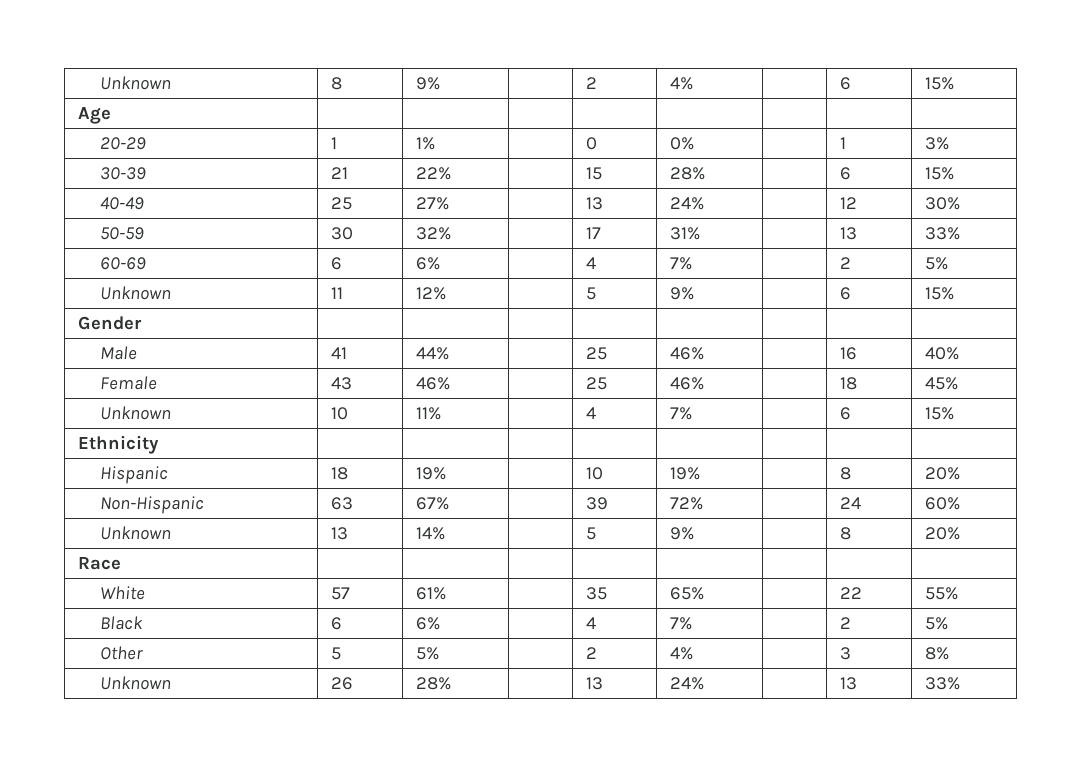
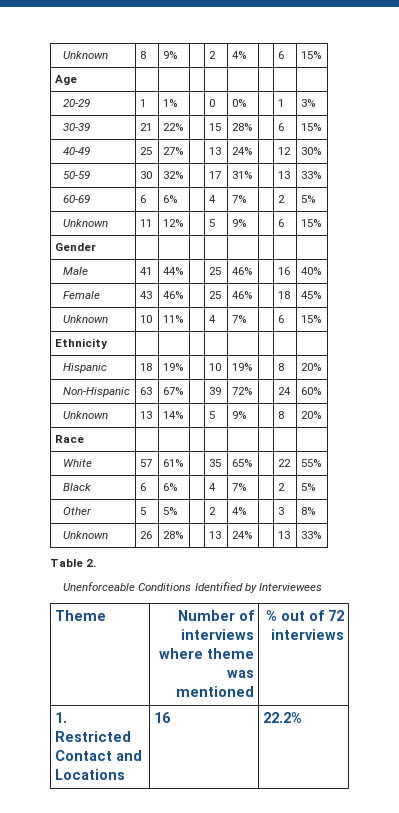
(961, 683) none -> [50,559,97,567] [63,582,322,593] [54,610,106,621] [178,610,255,621] [181,629,255,640] [159,648,255,659] [227,670,255,678] [176,686,255,697] [266,610,345,621] [271,629,345,640] [54,712,67,723] [54,731,131,742] [54,750,142,761] [54,769,125,780] [153,712,171,723] [262,712,302,723] // Table 2. // Unenforceable Conditions Identified by Interviewees // Theme | Number of interviews where theme was mentioned | % out of 72 interviews // 1. Restricted Contact and Locations | 16 | 22.2%

